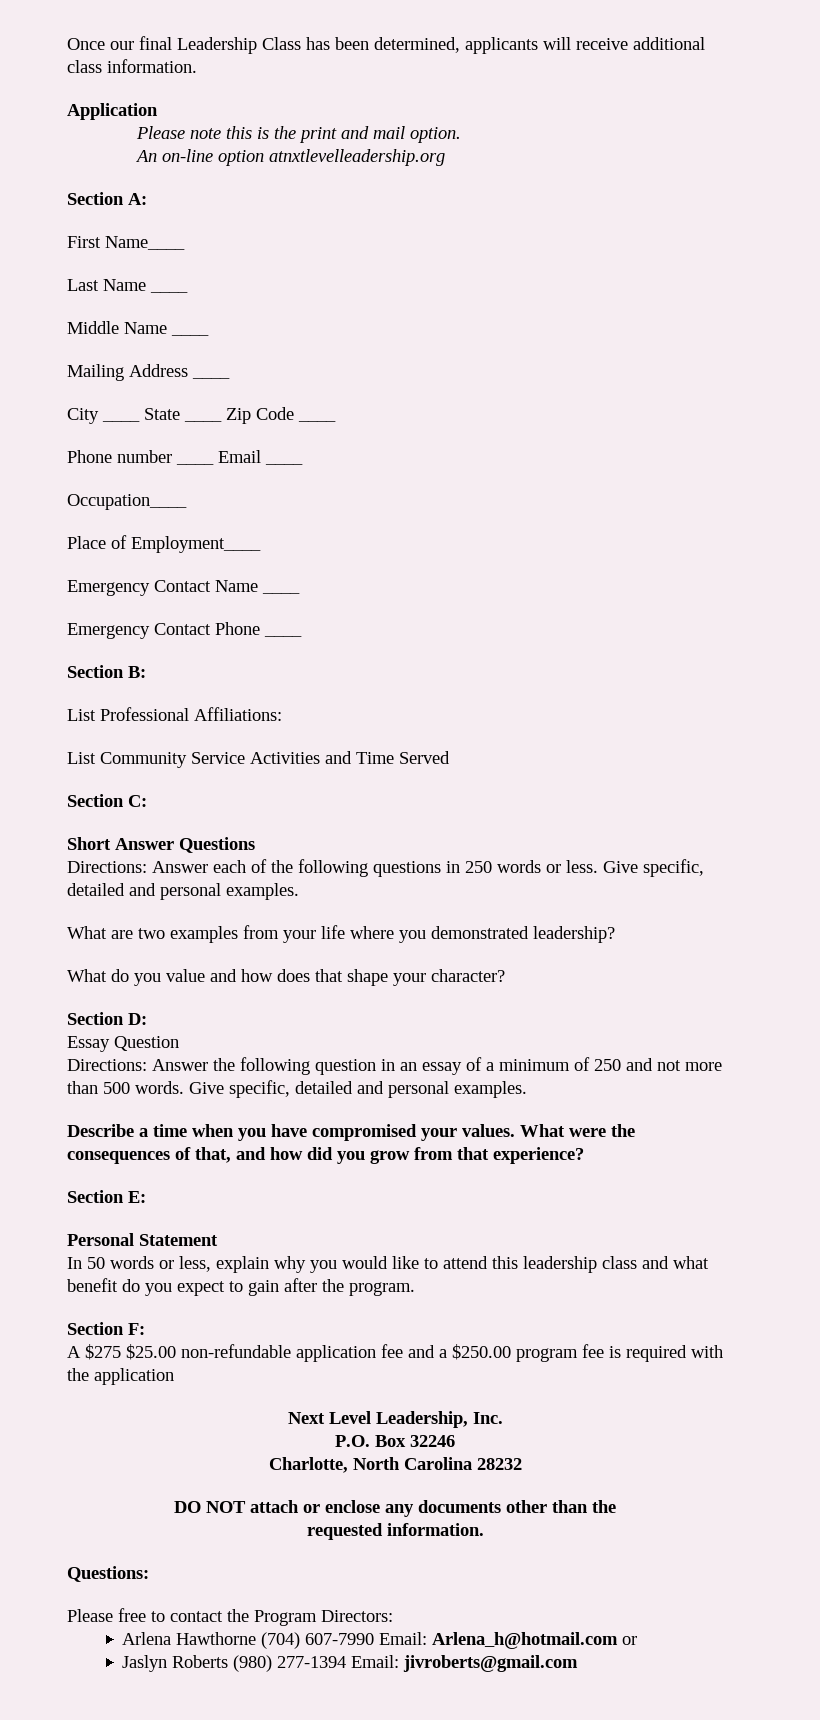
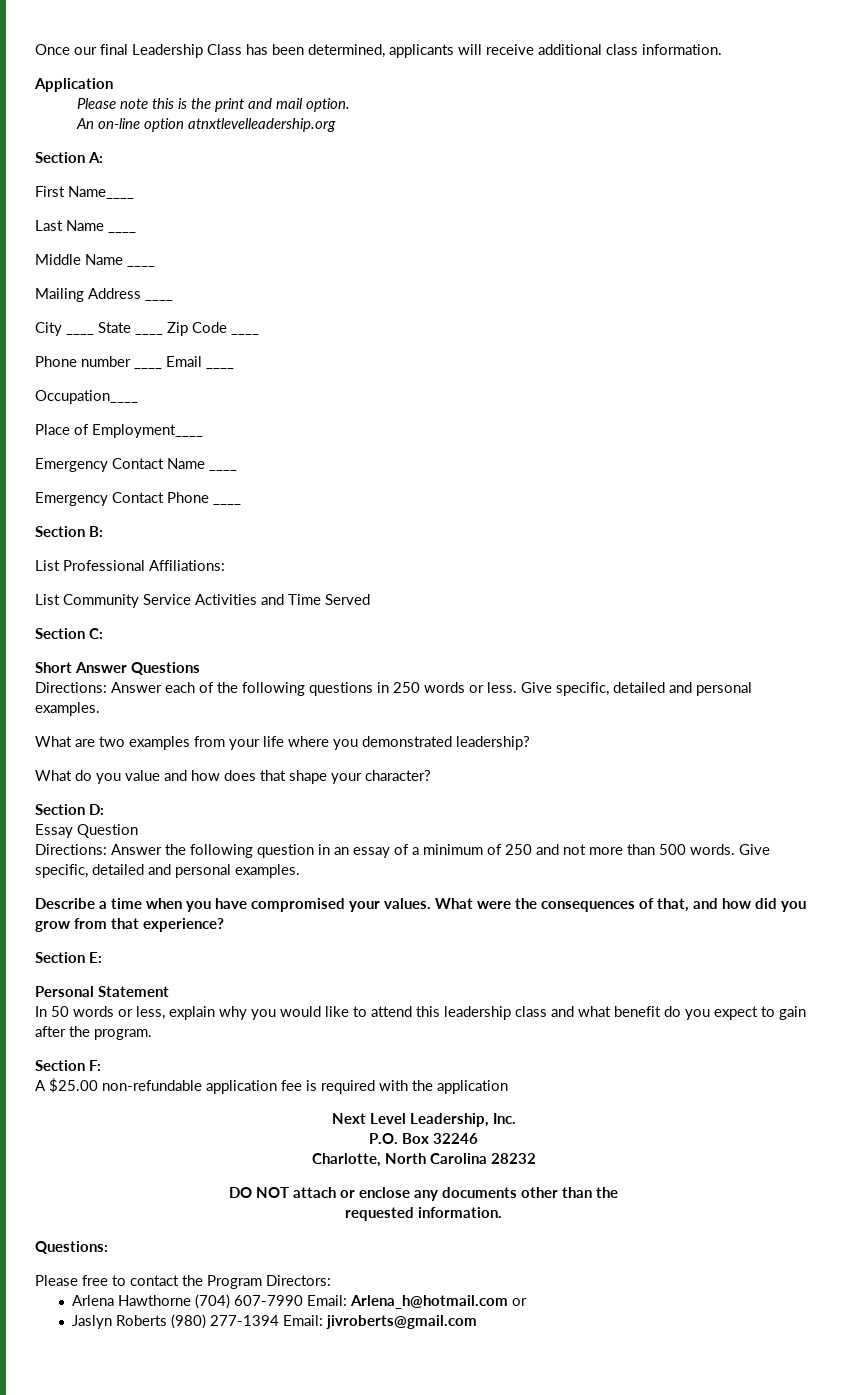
[85,1344,121,1360] $275 -> (46, 1085) none
[408,1344,604,1362] and a $250.00 program fee -> (302, 1085) none

